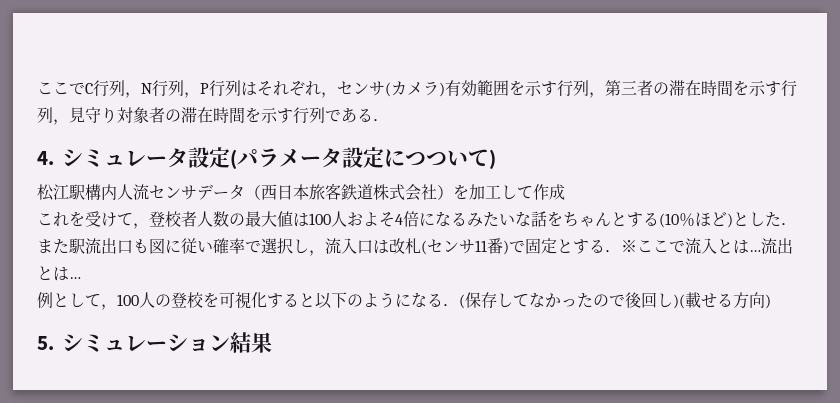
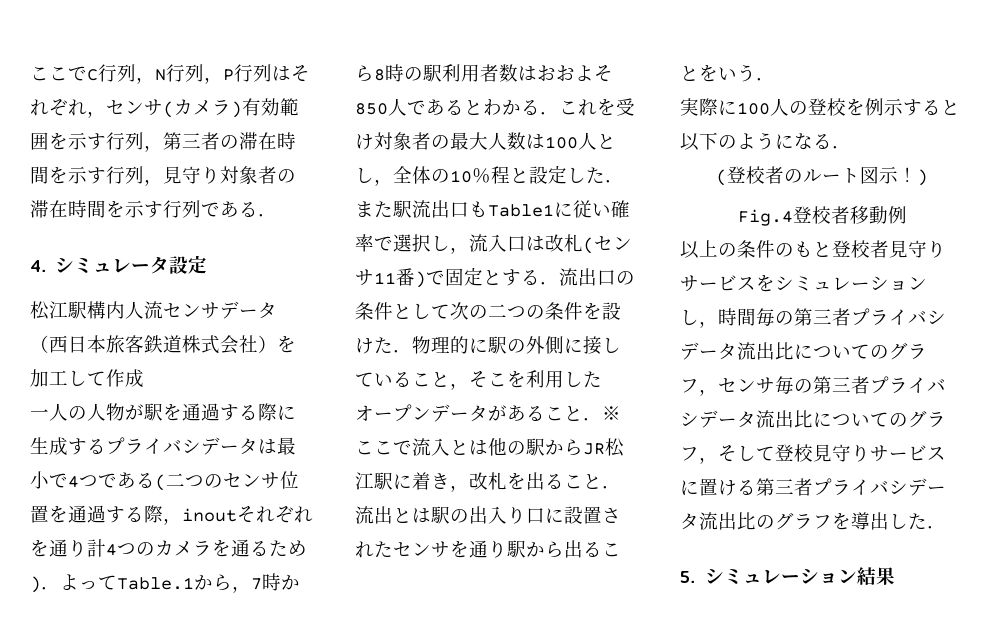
[230,147,496,169] (パラメータ設定につついて) -> (208, 264) none
[37,211,749,229] これを受けて，登校者人数の最大値は100人およそ4倍になるみたいな話をちゃんとする(10％ほど)と -> [30,403,296,421] [30,437,296,456] [30,471,299,491] [30,505,313,525] [30,539,307,557] [30,573,300,593] [355,64,613,82] [355,98,635,116] [355,132,616,150] [355,165,567,186] 一人の人物が駅を通過する際に生成するプライバシデータは最小で4つである(二つのセンサ位置を通過する際，inoutそれぞれを通り計4つのカメラを通るため)．よってTable.1から，7時から8時の駅利用者数はおおよそ850人であるとわかる．これを受け対象者の最大人数は100人とし，全体の10％程と設定
[149,238,165,254] 図 -> [488,204,554,217] Table1
(621, 251) none -> [559,268,635,286] [355,302,621,320] [355,336,621,355] [355,370,602,390] [355,404,602,422] 流出口の条件として次の二つの条件を設けた．物理的に駅の外側に接していること，そこを利用したオープンデータがあること．
[749,238,793,254] [37,266,81,281] [37,292,117,310] …流出とは… // 例として， -> [488,438,624,457] [355,472,621,492] [355,506,621,524] [355,540,621,558] [680,64,775,82] [680,98,737,116] 他の駅からJR松江駅に着き，改札を出ること．流出とは駅の出入り口に設置されたセンサを通り駅から出ることをいう． // 実際に
[219,292,267,309] 可視化 -> [865,98,903,116] 例示
[459,292,771,309] (保存してなかったので後回し)(載せる方向) -> [716,166,928,186] [737,206,907,226] [680,240,946,259] [680,274,927,292] [680,308,946,328] [680,342,927,360] [680,376,946,396] [680,410,946,428] [680,444,946,464] [680,478,946,496] [680,512,946,530] // (登校者のルート図示！) // Fig.4登校者移動例 // 以上の条件のもと登校者見守りサービスをシミュレーションし，時間毎の第三者プライバシデータ流出比についてのグラフ，センサ毎の第三者プライバシデータ流出比についてのグラフ，そして登校見守りサービスに置ける第三者プライバシデータ流出比のグラフを導出した．

